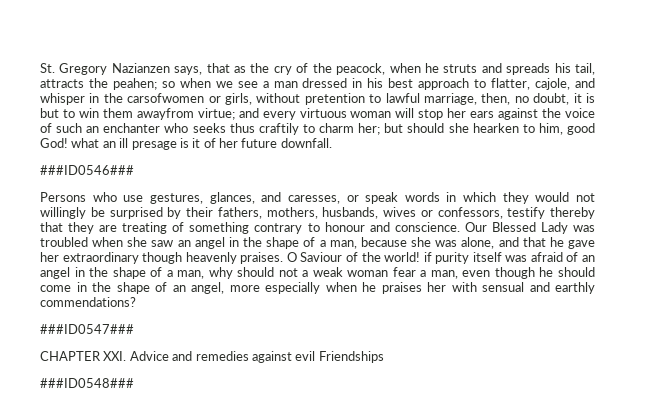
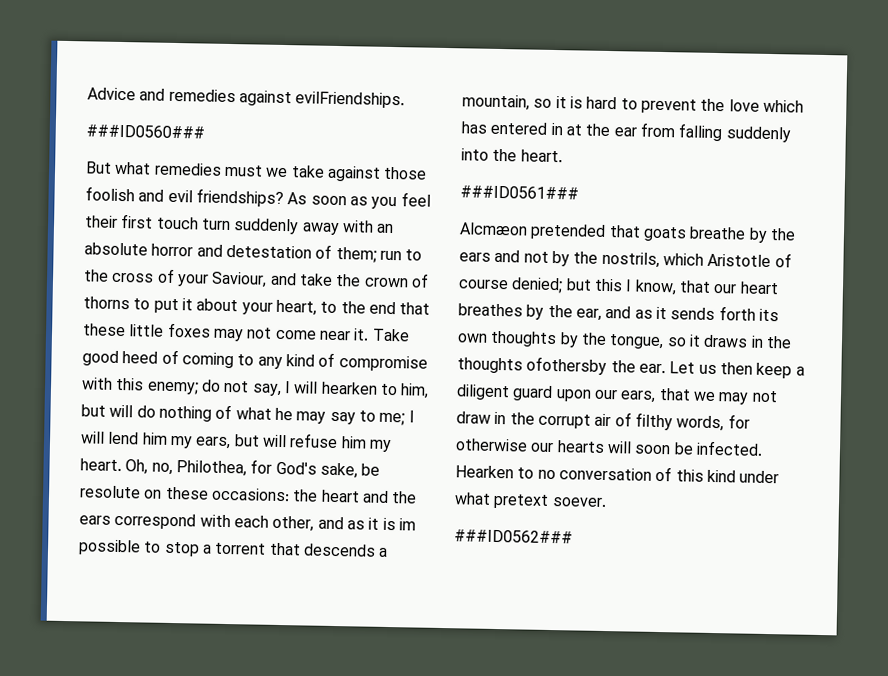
[40,63,596,75] [40,78,595,90] [40,93,595,105] [40,108,595,120] [40,123,596,135] [40,138,332,150] [40,165,134,175] [40,192,596,204] [40,207,595,219] [40,222,595,234] [40,237,595,249] [40,252,595,264] [40,267,596,279] [40,282,595,294] [40,297,136,307] [40,324,134,334] [40,351,384,363] [40,378,134,388] St. Gregory Nazianzen says, that as the cry of the peacock, when he struts and spreads his tail, attracts the peahen; so when we see a man dressed in his best approach to flatter, cajole, and whisper in the carsofwomen or girls, without pretention to lawful marriage, then, no doubt, it is but to win them awayfrom virtue; and every virtuous woman will stop her ears against the voice of such an enchanter who seeks thus craftily to charm her; but should she hearken to him, good God! what an ill presage is it of her future downfall. // ###ID0546### // Persons who use gestures, glances, and caresses, or speak words in which they would not willingly be surprised by their fathers, mothers, husbands, wives or confessors, testify thereby that they are treating of something contrary to honour and conscience. Our Blessed Lady was troubled when she saw an angel in the shape of a man, because she was alone, and that he gave her extraordinary though heavenly praises. O Saviour of the world! if purity itself was afraid of an angel in the shape of a man, why should not a weak woman fear a man, even though he should come in the shape of an angel, more especially when he praises her with sensual and earthly commendations? // ###ID0547### // CHAPTER XXI. Advice and remedies against evil Friendships // ###ID0548### -> [87,87,406,109] [86,124,205,139] [85,161,428,182] [85,186,431,210] [84,214,395,236] [84,242,423,263] [83,268,429,288] [83,296,431,316] [82,322,410,342] [82,349,428,372] [81,377,430,399] [81,404,415,426] [80,431,392,453] [80,458,381,479] [79,485,418,504] [79,512,416,532] [78,539,389,558] [462,94,804,114] [461,121,791,143] [461,148,563,163] [460,185,579,200] [459,222,796,243] [459,249,792,268] [458,277,779,296] [458,303,779,322] [457,330,792,350] [457,356,805,379] [456,384,778,405] [456,411,750,432] [455,438,763,456] [455,465,780,484] [454,492,607,509] [454,529,573,544] Advice and remedies against evilFriendships. // ###ID0560### // But what remedies must we take against those foolish and evil friendships? As soon as you feel their first touch turn suddenly away with an absolute horror and detestation of them; run to the cross of your Saviour, and take the crown of thorns to put it about your heart, to the end that these little foxes may not come near it. Take good heed of coming to any kind of compromise with this enemy; do not say, I will hearken to him, but will do nothing of what he may say to me; I will lend him my ears, but will refuse him my heart. Oh, no, Philothea, for God's sake, be resolute on these occasions: the heart and the ears correspond with each other, and as it is im possible to stop a torrent that descends a mountain, so it is hard to prevent the love which has entered in at the ear from falling suddenly into the heart. // ###ID0561### // Alcmæon pretended that goats breathe by the ears and not by the nostrils, which Aristotle of course denied; but this I know, that our heart breathes by the ear, and as it sends forth its own thoughts by the tongue, so it draws in the thoughts ofothersby the ear. Let us then keep a diligent guard upon our ears, that we may not draw in the corrupt air of filthy words, for otherwise our hearts will soon be infected. Hearken to no conversation of this kind under what pretext soever. // ###ID0562###

